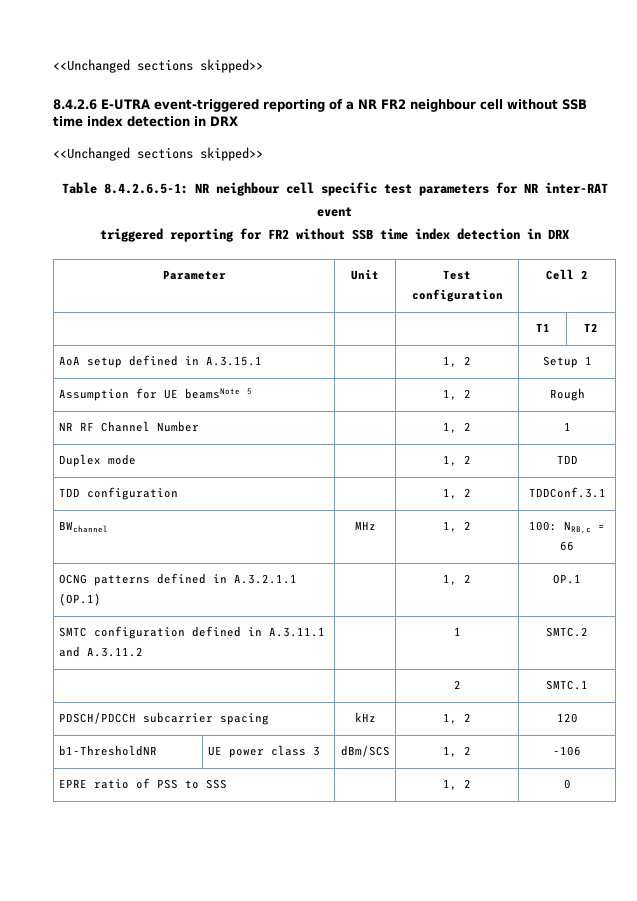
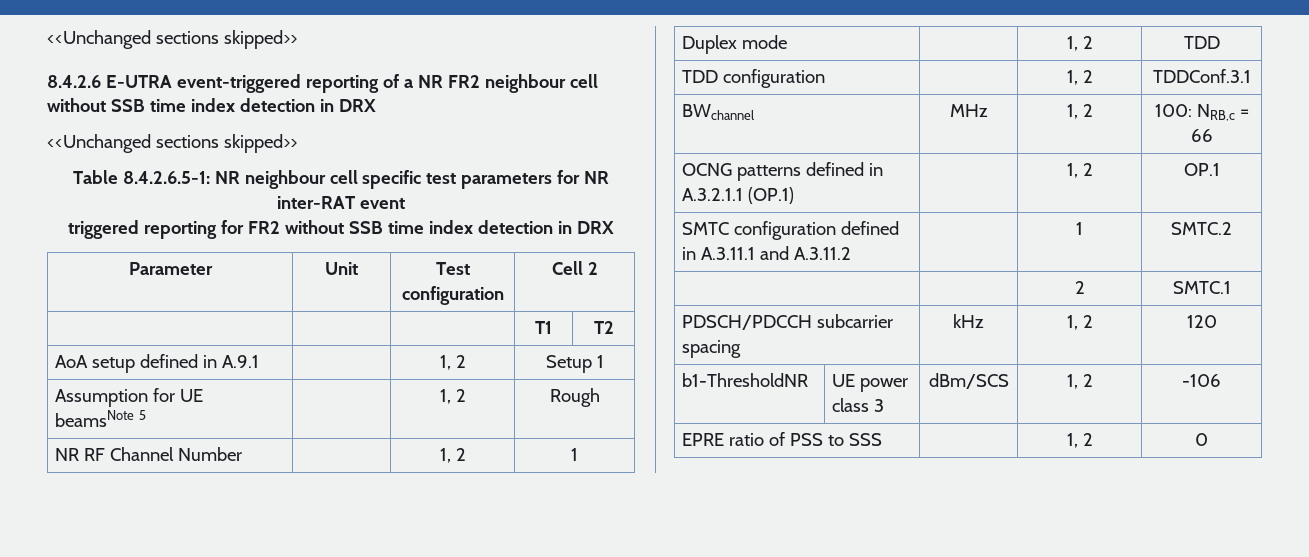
[205,356,262,366] A.3.15.1 -> [222,355,260,368] A.9.1

